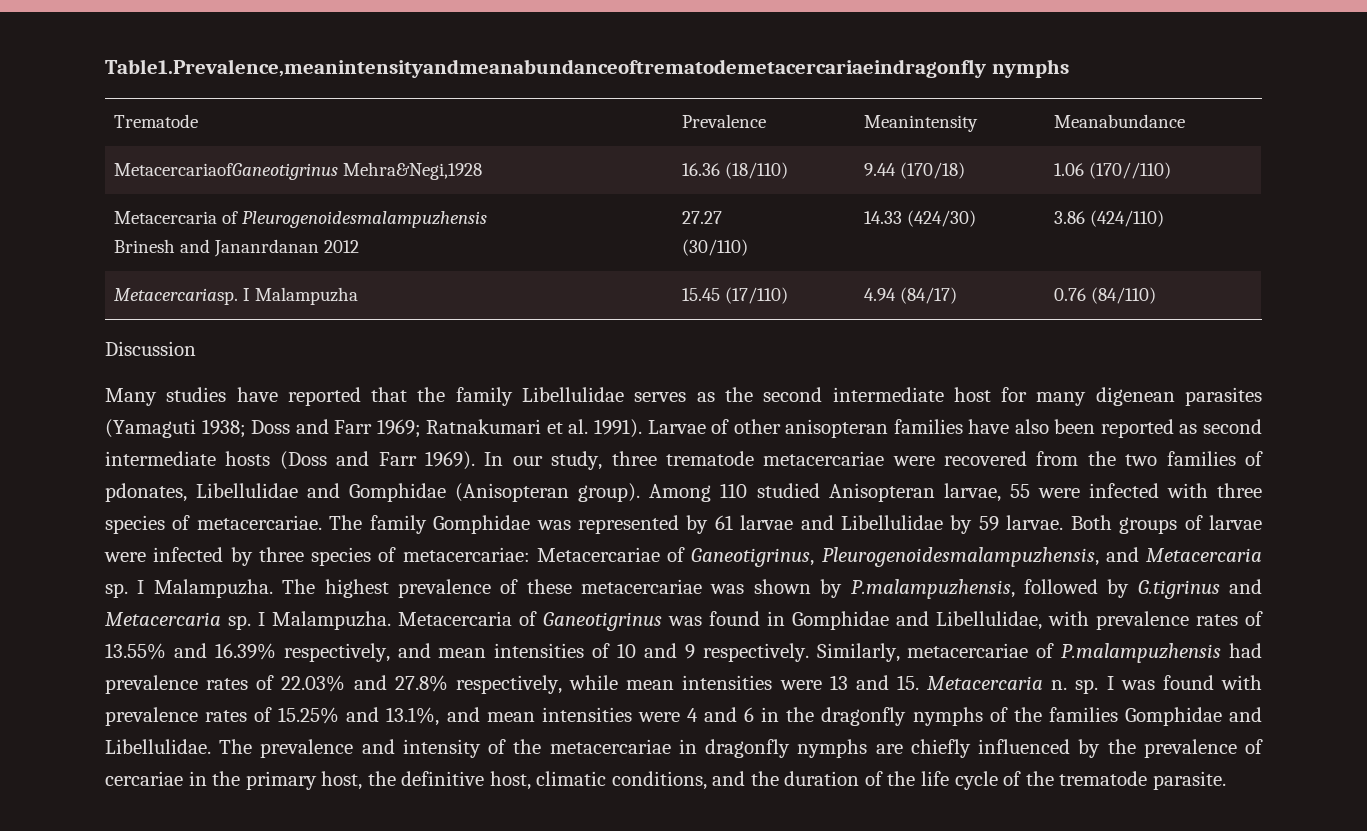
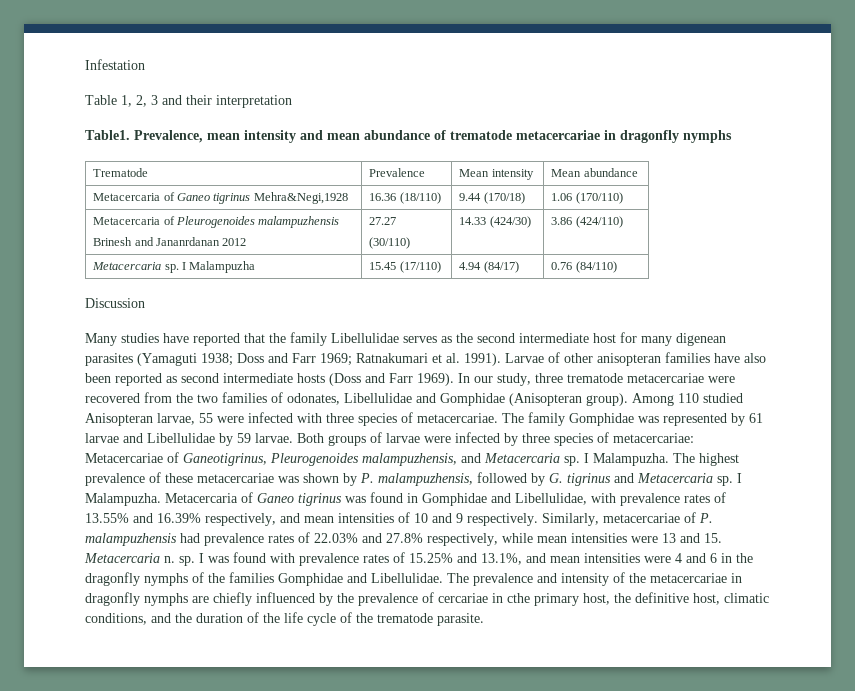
[105,59,1069,78] [113,114,198,128] [681,114,766,128] [863,115,978,132] [1053,114,1185,128] [113,163,338,180] Table1.Prevalence,meanintensityandmeanabundanceoftrematodemetacercariaeindragonfly nymphs // Trematode | Prevalence | Meanintensity | Meanabundance // MetacercariaofGaneotigrinus -> [85,59,145,70] [85,95,292,108] [85,130,732,143] [93,168,149,177] [369,168,426,177] [459,169,534,180] [551,168,638,177] [93,192,251,204] Infestation // Table 1, 2, 3 and their interpretation // Table1. Prevalence, mean intensity and mean abundance of trematode metacercariae in dragonfly nymphs // Trematode | Prevalence | Mean intensity | Mean abundance // Metacercaria of Ganeo tigrinus
[1088,162,1171,179] [113,211,487,228] (170//110) // Metacercaria of Pleurogenoidesmalampuzhensis -> [575,192,623,204] [93,216,340,228] (170/110) // Metacercaria of Pleurogenoides malampuzhensis
[113,288,238,305] Metacercariasp. -> [92,262,179,273] Metacercaria sp.
[105,483,187,502] pdonates, -> [287,393,340,405] odonates,
[821,547,1099,567] Pleurogenoidesmalampuzhensis, -> [270,453,457,466] Pleurogenoides malampuzhensis,
[850,579,1220,599] P.malampuzhensis, followed by G.tigrinus -> [360,472,611,486] P. malampuzhensis, followed by G. tigrinus
[543,612,662,631] Ganeotigrinus -> [257,493,342,506] Ganeo tigrinus
[1061,643,1222,663] P.malampuzhensis -> [699,513,713,523] [85,533,177,546] P. malampuzhensis
[212,771,241,786] the -> [507,593,530,603] cthe

